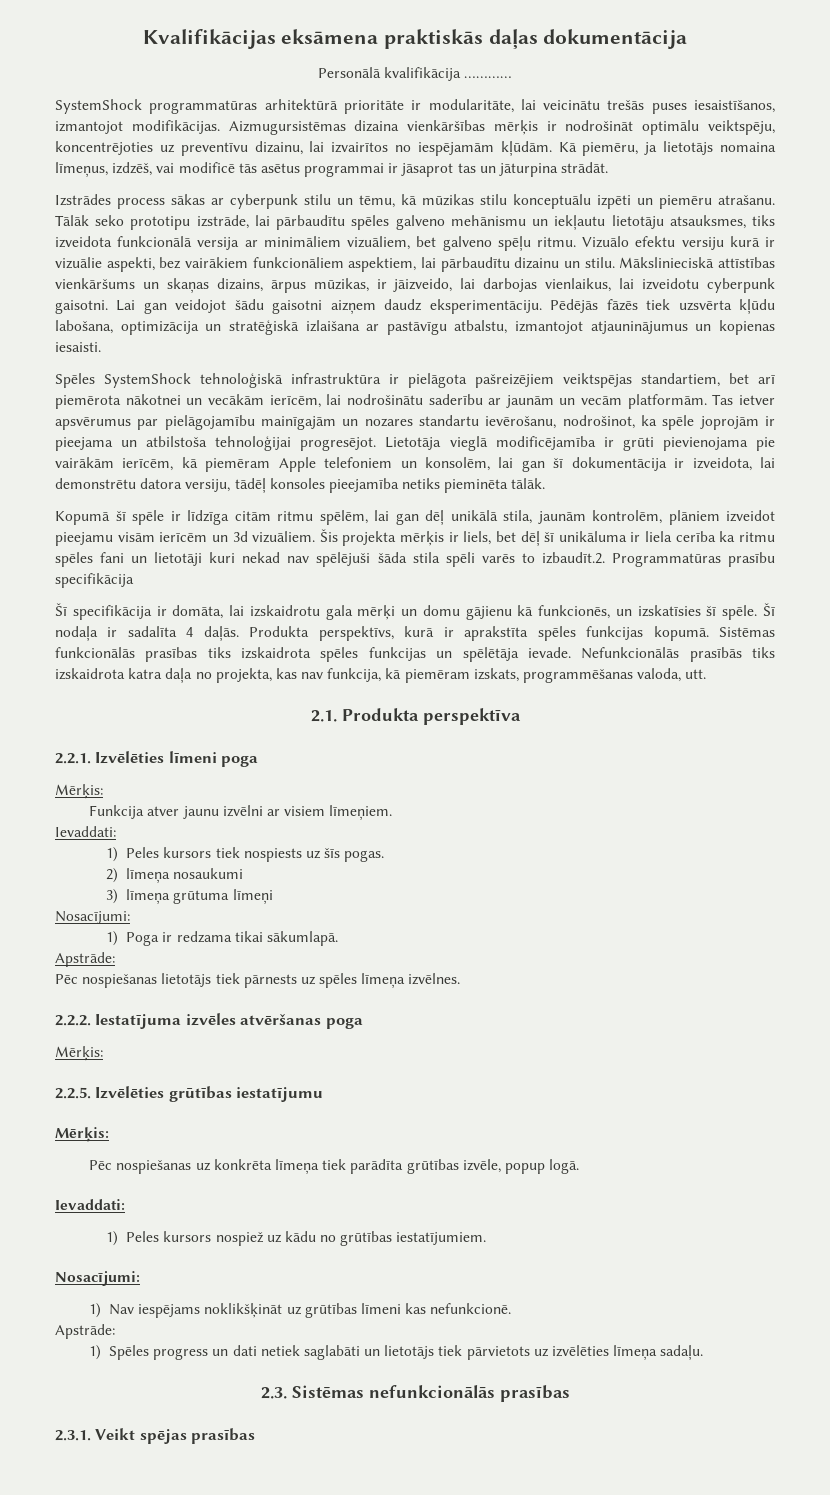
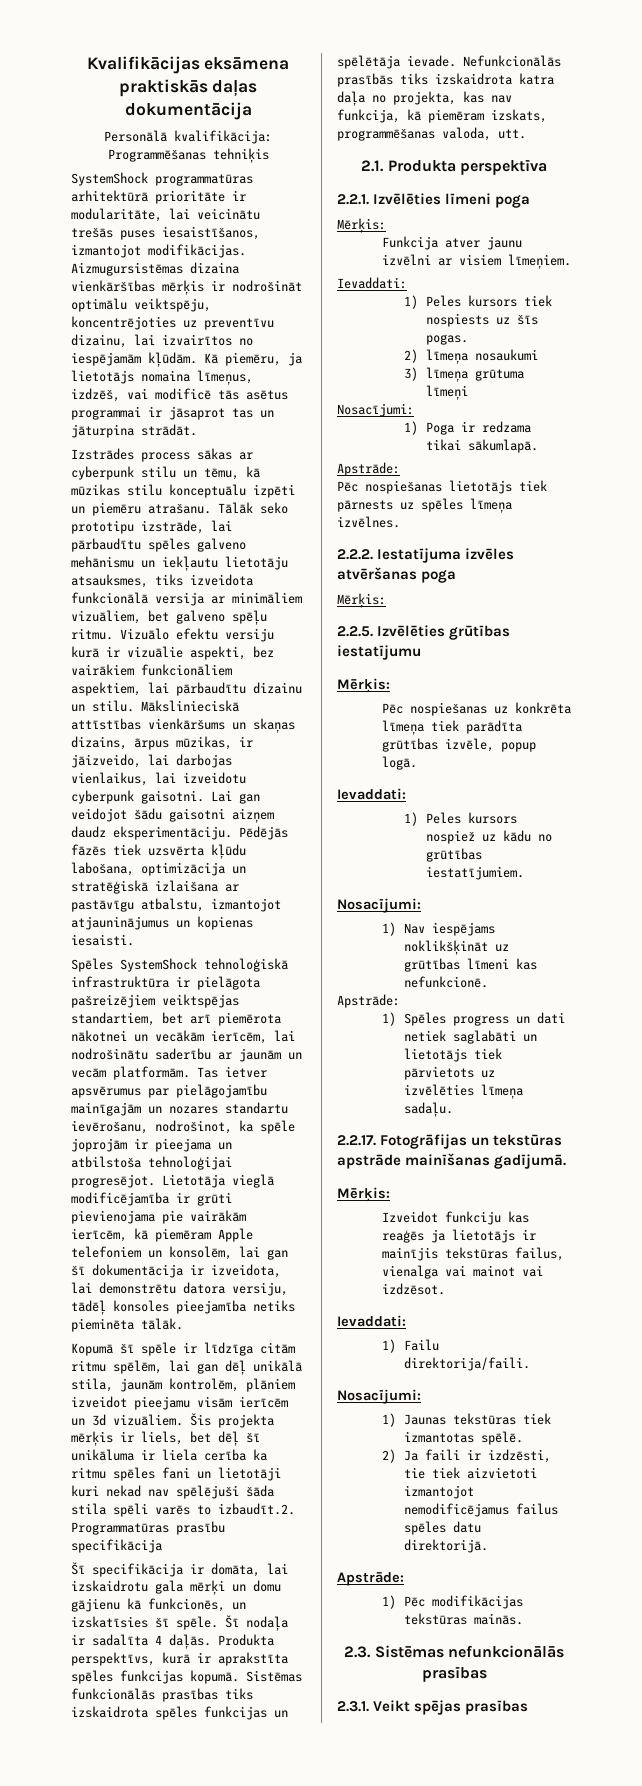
[384,67,513,81] kvalifikācija ………… -> [174,130,272,144] [107,148,269,163] kvalifikācija: Programmēšanas tehniķis
(704, 1352) none -> [337,1134,563,1149] [337,1153,567,1169] [337,1187,390,1202] [381,1211,529,1225] [381,1229,536,1243] [381,1247,564,1261] [381,1265,543,1279] [381,1283,445,1295] [337,1315,406,1327] [381,1339,439,1353] [403,1357,530,1371] [337,1389,421,1404] [381,1413,551,1427] [403,1431,523,1445] [381,1449,551,1463] [403,1467,537,1479] [403,1485,474,1499] [403,1503,558,1517] [403,1521,481,1535] [403,1539,488,1553] [337,1572,404,1586] [381,1595,523,1609] [403,1613,523,1625] // 2.2.17. Fotogrāfijas un tekstūras apstrāde mainīšanas gadījumā. // Mērķis: // Izveidot funkciju kas reaģēs ja lietotājs ir mainījis tekstūras failus, vienalga vai mainot vai izdzēsot. // Ievaddati: // 1) Failu direktorija/faili. // Nosacījumi: // 1) Jaunas tekstūras tiek izmantotas spēlē. // 2) Ja faili ir izdzēsti, tie tiek aizvietoti izmantojot nemodificējamus failus spēles datu direktorijā. // Apstrāde: // 1) Pēc modifikācijas tekstūras mainās.

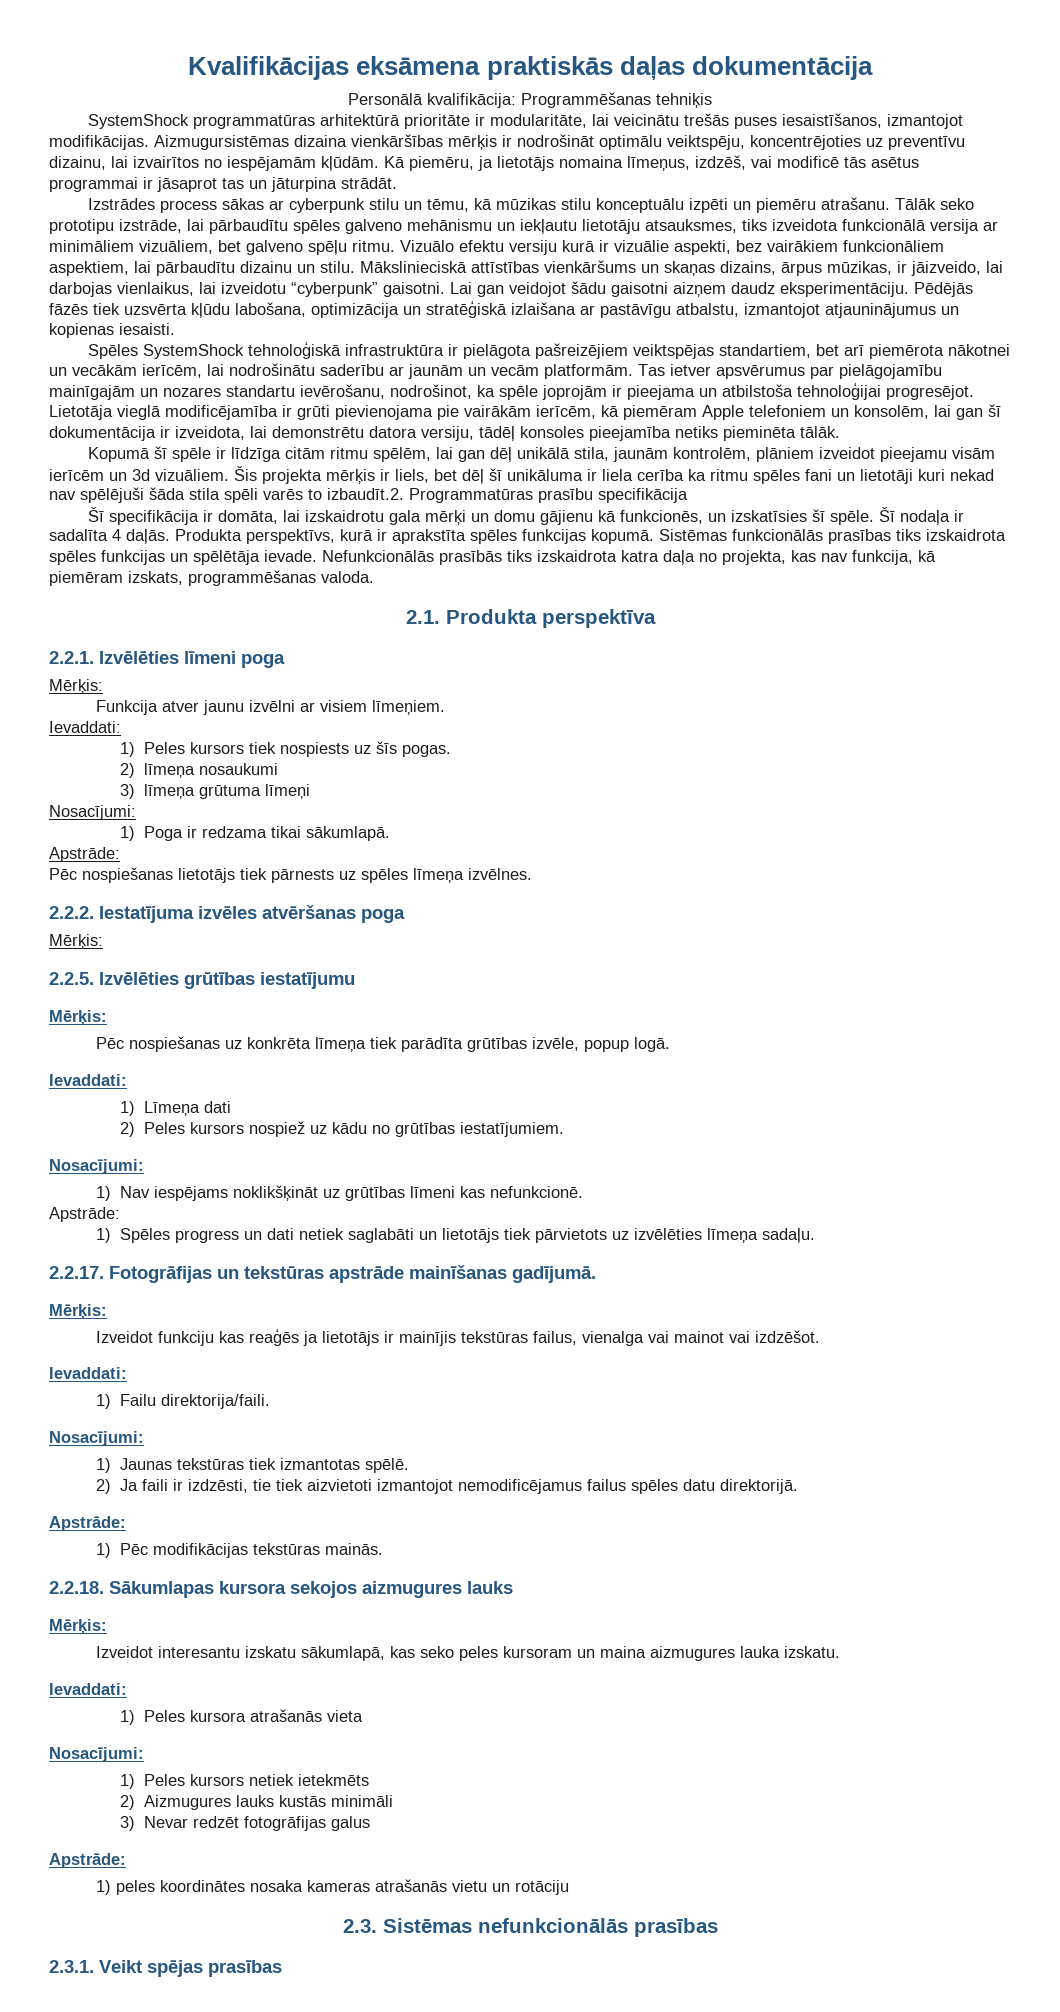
[71,790,134,804] cyberpunk -> [291,282,378,297] “cyberpunk”
[442,127,526,141] valoda, utt. -> [321,571,374,583] valoda.
(418, 819) none -> [143,1101,231,1116] [120,1122,136,1137] Līmeņa dati // 2)
[381,1283,445,1295] izdzēsot. -> [755,1330,821,1343] izdzēšot.
(523, 1619) none -> [49,1581,513,1598] [49,1619,107,1634] [96,1646,841,1661] [49,1683,127,1695] [120,1709,363,1725] [49,1747,144,1762] [120,1774,369,1789] [120,1795,393,1810] [120,1816,370,1831] [49,1853,126,1868] [96,1879,570,1895] // 2.2.18. Sākumlapas kursora sekojos aizmugures lauks // Mērķis: // Izveidot interesantu izskatu sākumlapā, kas seko peles kursoram un maina aizmugures lauka izskatu. // Ievaddati: // 1) Peles kursora atrašanās vieta // Nosacījumi: // 1) Peles kursors netiek ietekmēts // 2) Aizmugures lauks kustās minimāli // 3) Nevar redzēt fotogrāfijas galus // Apstrāde: // 1) peles koordinātes nosaka kameras atrašanās vietu un rotāciju

